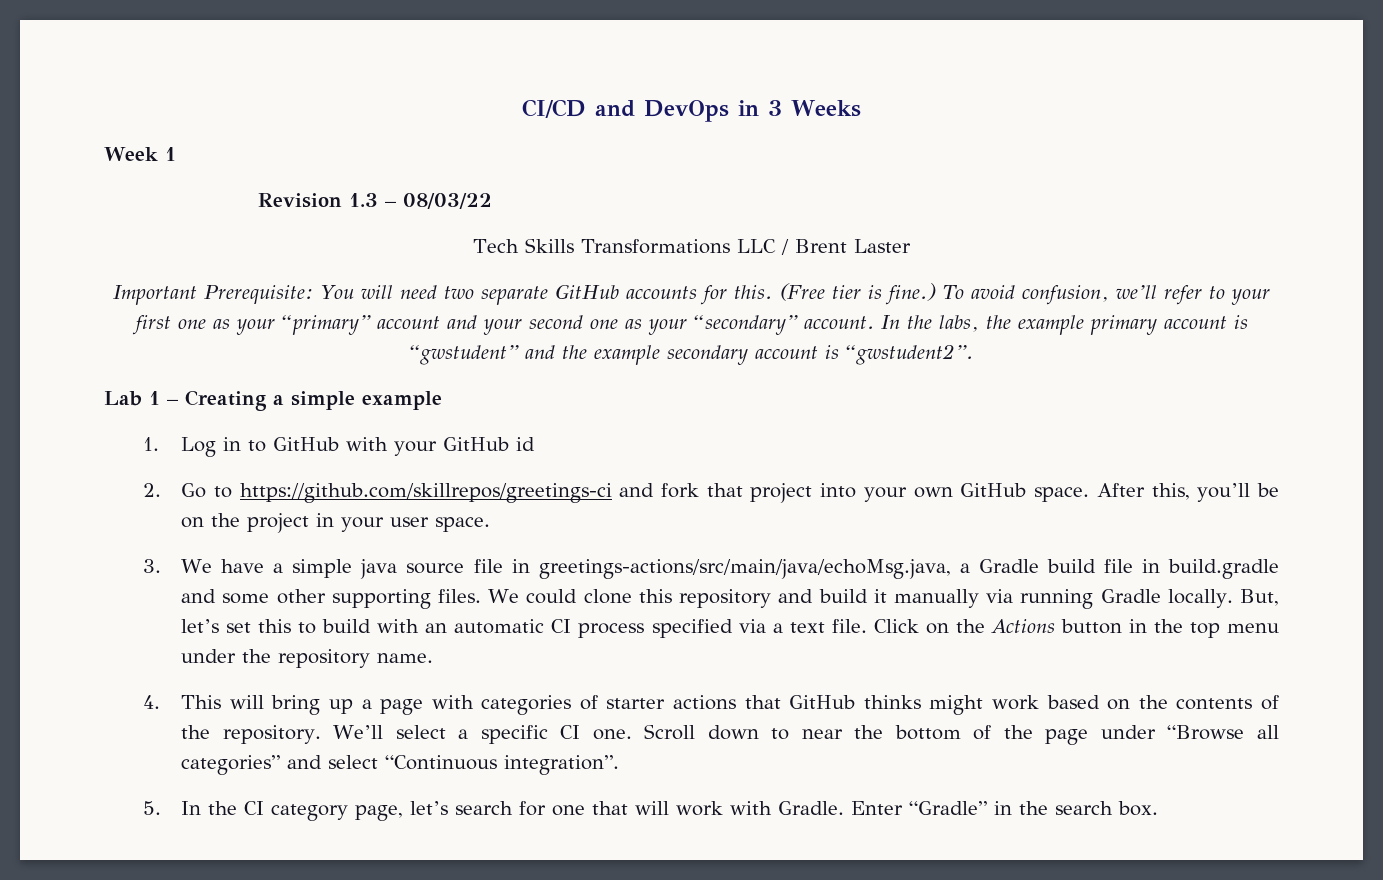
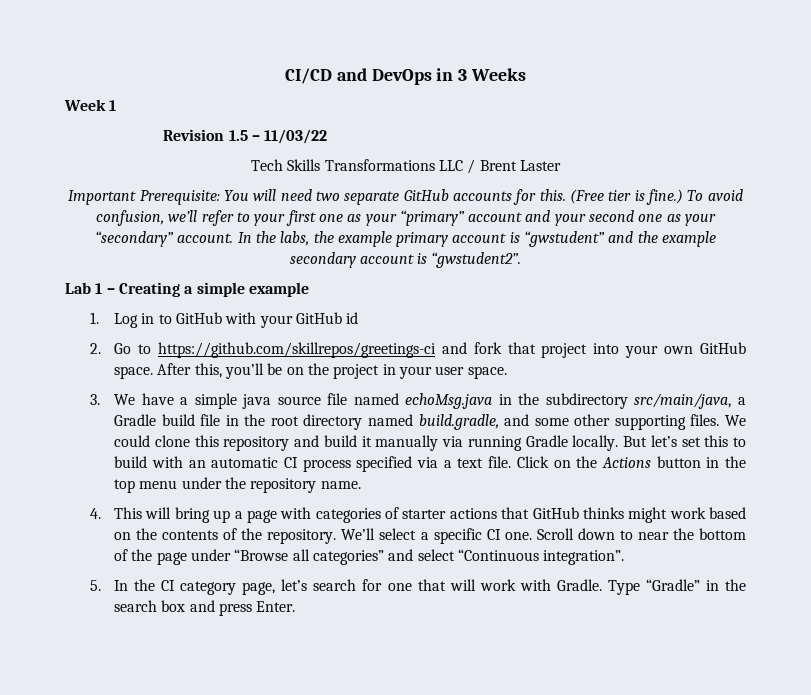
[349,193,493,209] 1.3 – 08/03/22 -> [228,129,328,144] 1.5 – 11/03/22
[511,559,951,579] in greetings-actions/src/main/java/echoMsg.java, -> [353,393,732,409] named echoMsg.java in the subdirectory src/main/java,
[1168,559,1280,579] build.gradle -> [244,414,499,430] the root directory named build.gradle,
[1239,589,1279,606] But, -> [623,436,648,447] But
[851,801,904,815] Enter -> [607,580,640,595] Type
[1118,801,1159,816] box. -> [161,600,296,616] box and press Enter.

